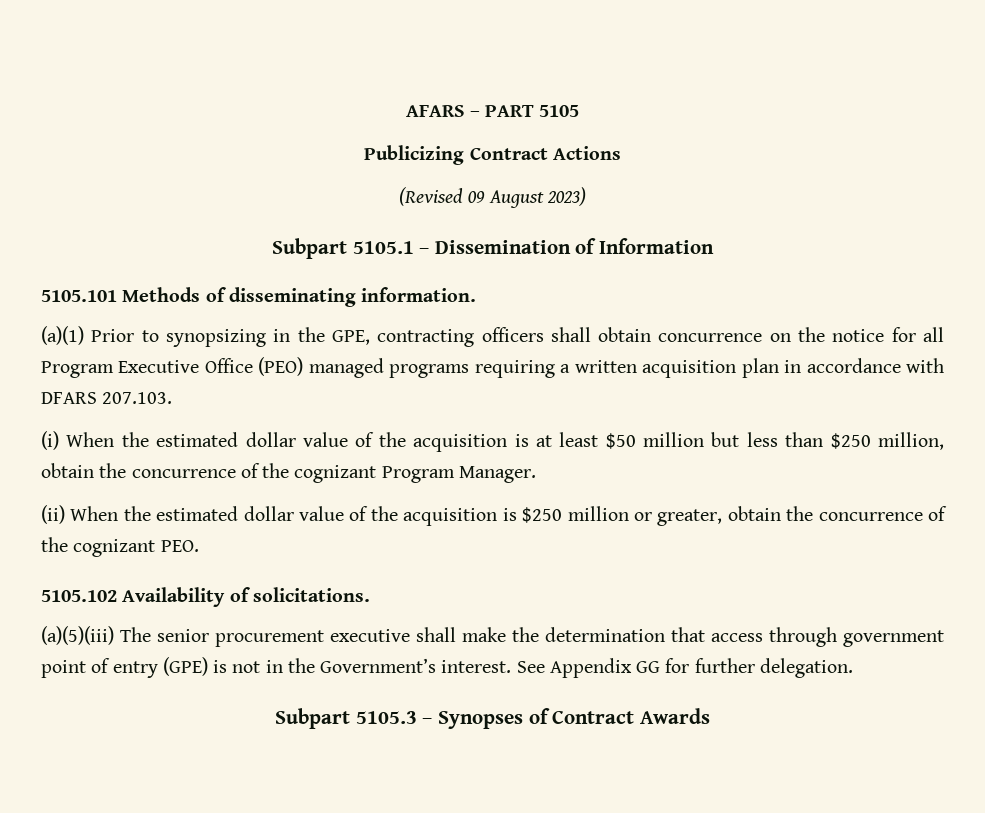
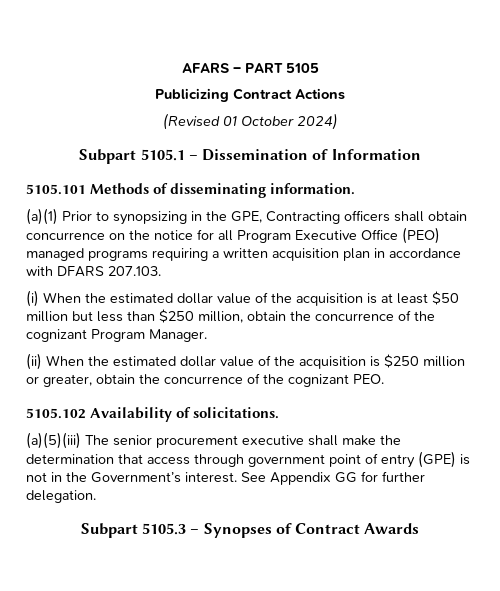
[468,187,586,208] 09 August 2023) -> [222,113,338,130] 01 October 2024)
[377,329,475,347] contracting -> [266,211,340,224] Contracting

